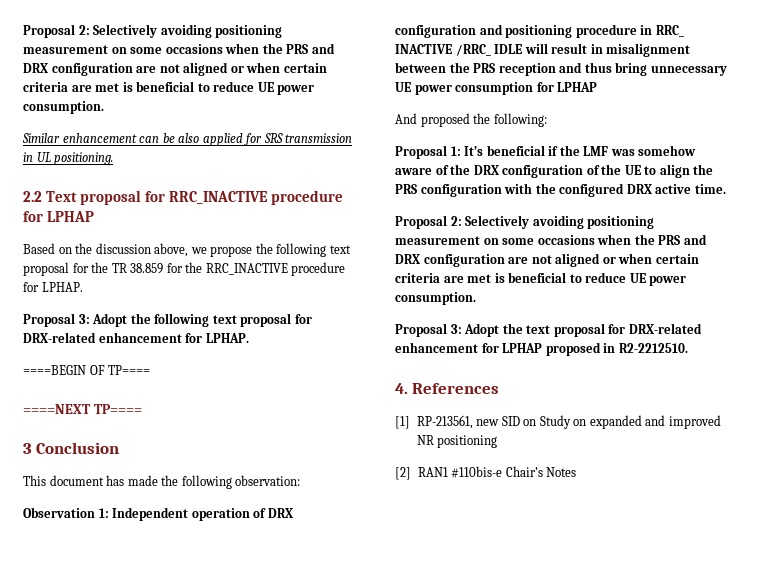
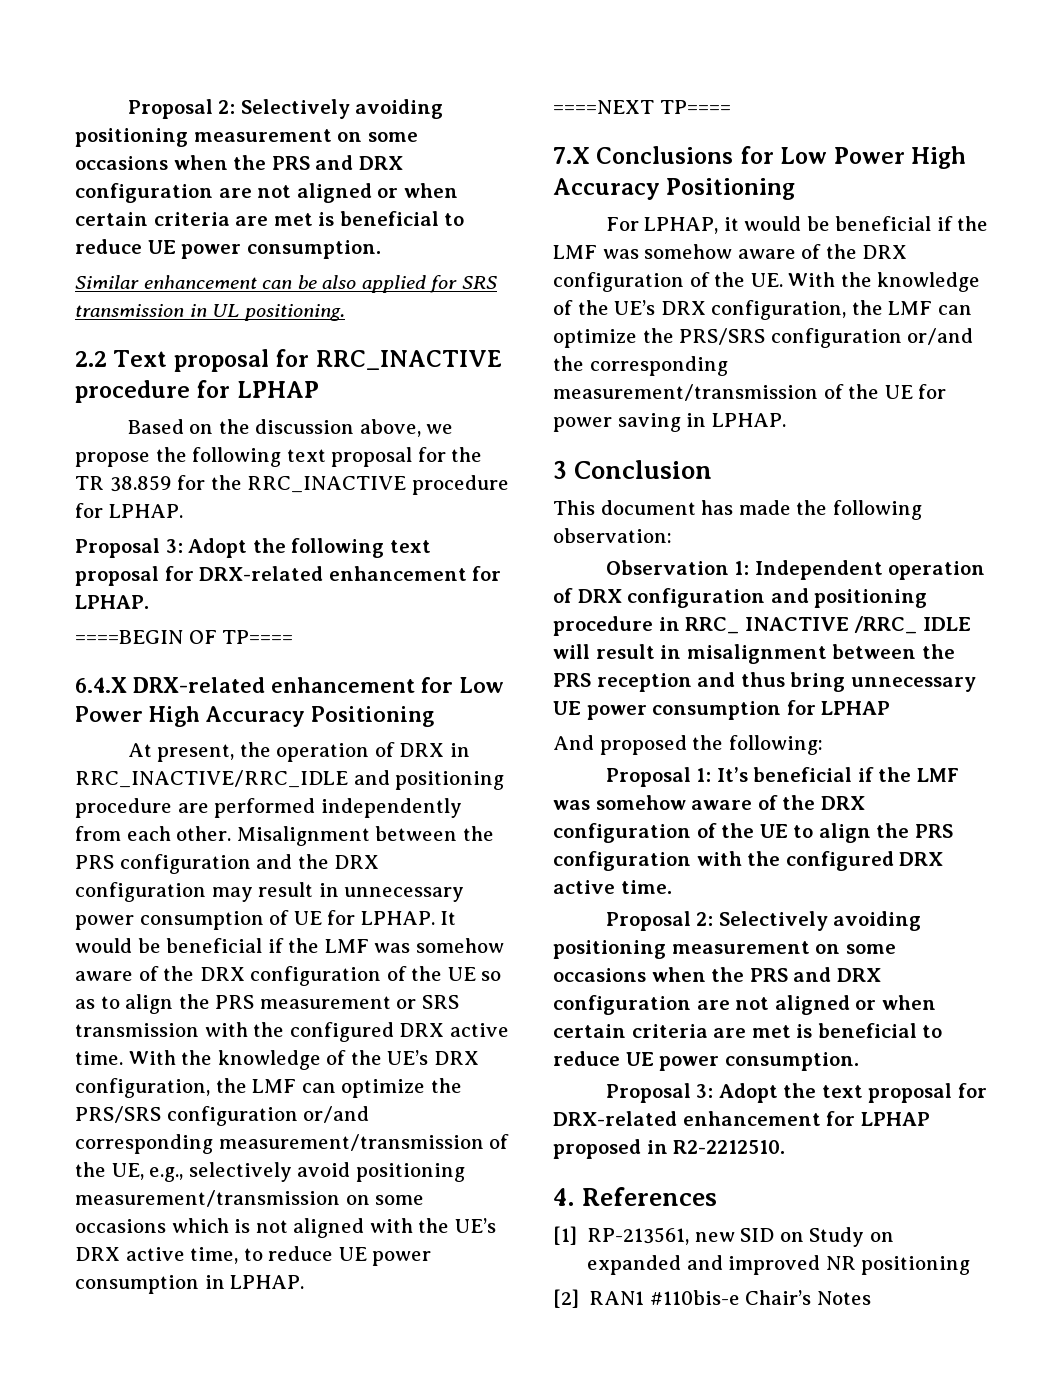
[23,404,142,414] ====NEXT TP==== -> [75,677,504,693] [75,706,434,727] [127,742,470,762] [75,770,505,790] [75,798,462,818] [75,826,494,846] [75,854,380,874] [75,882,465,902] [75,910,457,930] [75,938,504,953] [75,966,502,986] [75,994,459,1014] [75,1022,509,1042] [75,1050,479,1070] [75,1078,462,1098] [75,1106,370,1126] [75,1134,510,1154] [75,1162,465,1182] [75,1190,425,1207] [75,1218,496,1238] [75,1246,432,1266] [75,1275,305,1294] [553,100,731,114] [553,146,967,169] [553,178,796,200] [605,216,989,234] [553,244,908,259] [553,272,981,292] [553,300,972,320] [553,328,974,348] [553,356,728,376] [553,384,947,401] [553,413,786,432] 6.4.X DRX-related enhancement for Low Power High Accuracy Positioning // At present, the operation of DRX in RRC_INACTIVE/RRC_IDLE and positioning procedure are performed independently from each other. Misalignment between the PRS configuration and the DRX configuration may result in unnecessary power consumption of UE for LPHAP. It would be beneficial if the LMF was somehow aware of the DRX configuration of the UE so as to align the PRS measurement or SRS transmission with the configured DRX active time. With the knowledge of the UE’s DRX configuration, the LMF can optimize the PRS/SRS configuration or/and corresponding measurement/transmission of the UE, e.g., selectively avoid positioning measurement/transmission on some occasions which is not aligned with the UE’s DRX active time, to reduce UE power consumption in LPHAP. // ====NEXT TP==== // 7.X Conclusions for Low Power High Accuracy Positioning // For LPHAP, it would be beneficial if the LMF was somehow aware of the DRX configuration of the UE. With the knowledge of the UE’s DRX configuration, the LMF can optimize the PRS/SRS configuration or/and the corresponding measurement/transmission of the UE for power saving in LPHAP.

